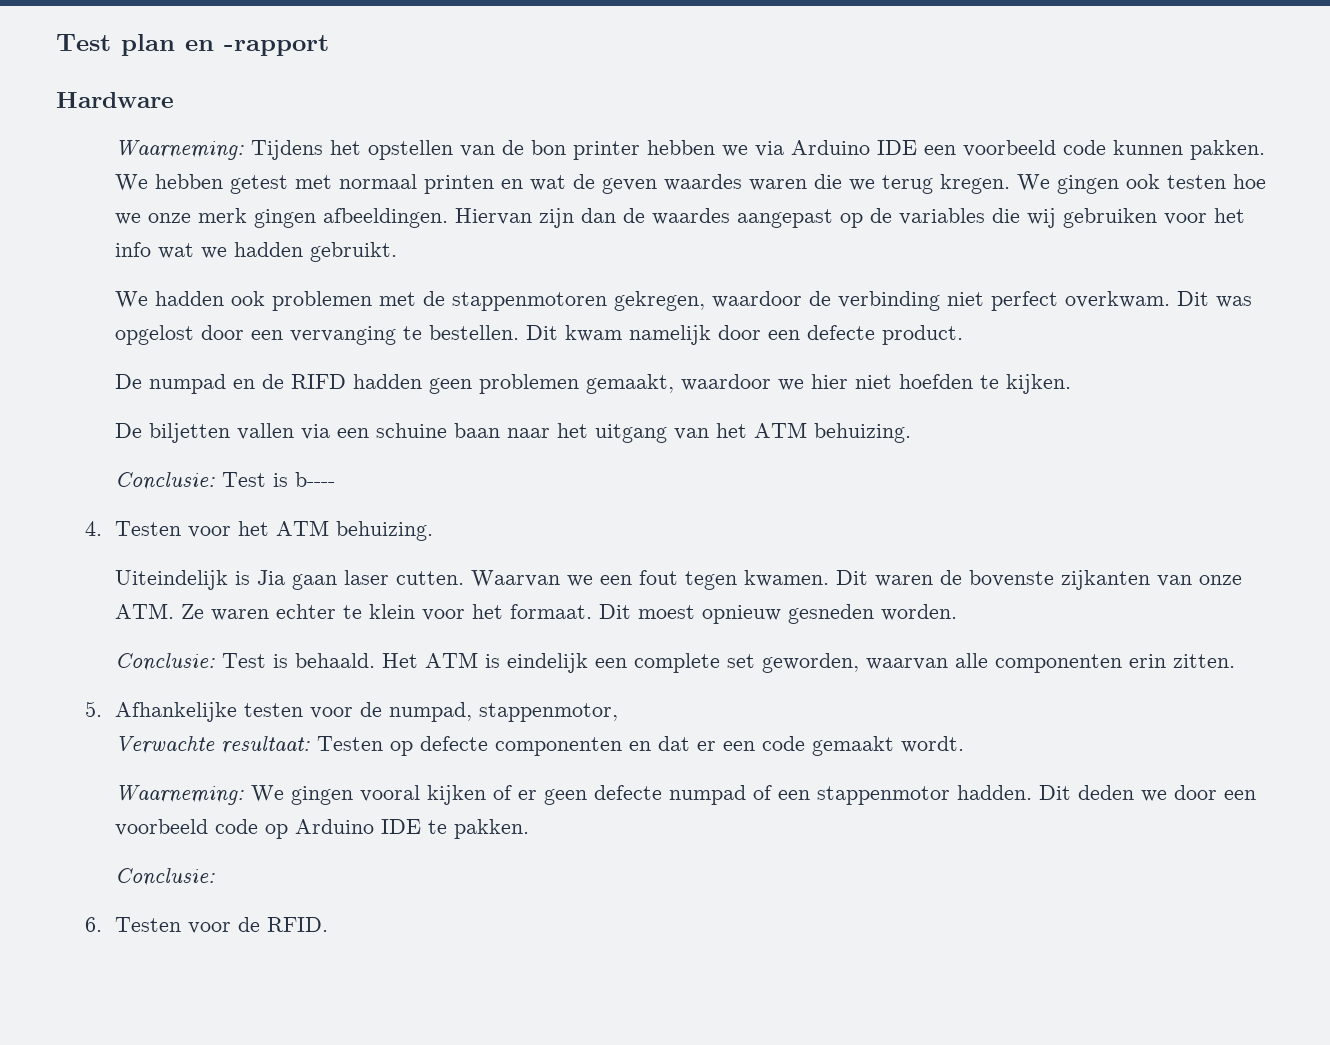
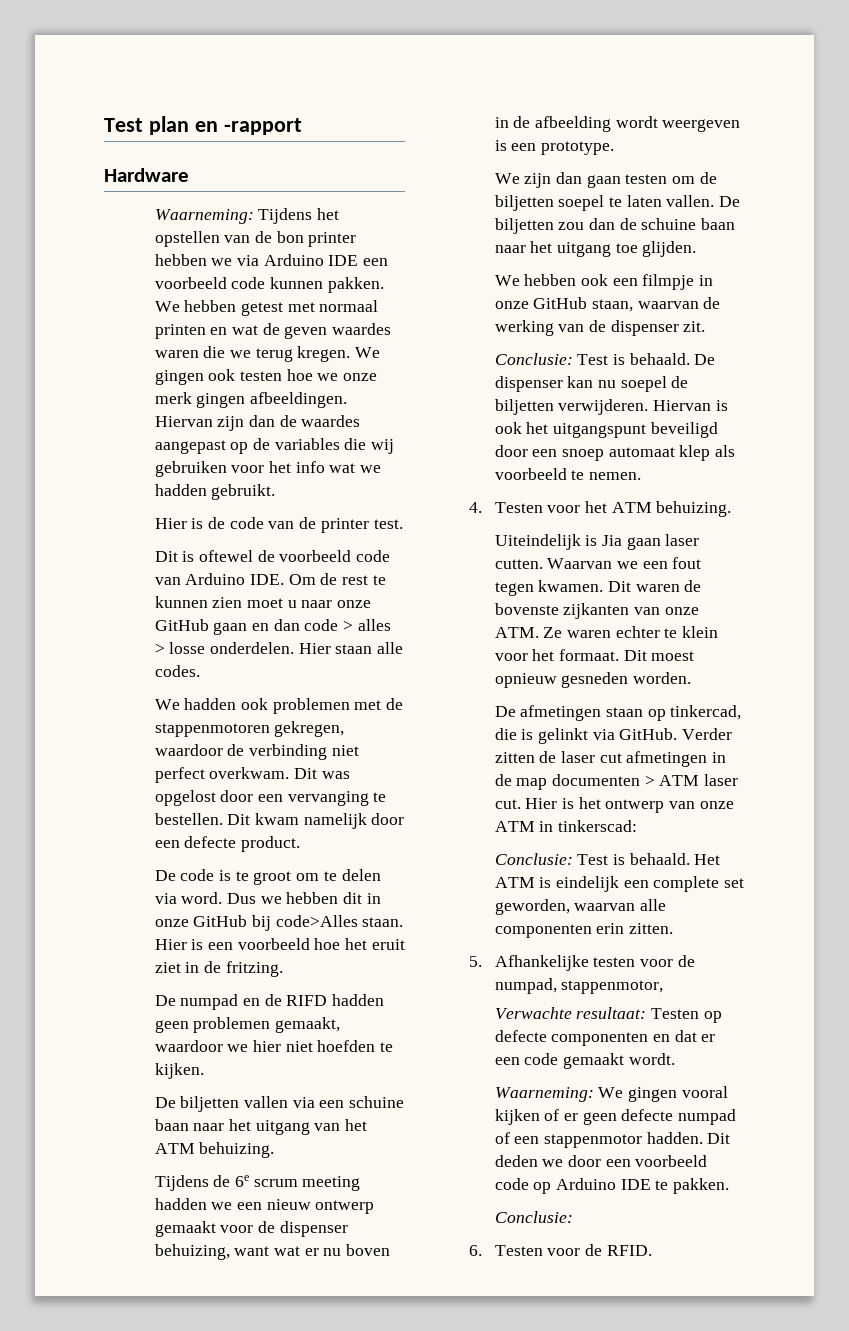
(397, 252) none -> [154,517,403,533] [154,550,391,562] [154,573,386,585] [154,596,372,608] [154,619,391,635] [154,642,404,654] [154,665,200,677] // Hier is de code van de printer test. // Dit is oftewel de voorbeeld code van Arduino IDE. Om de rest te kunnen zien moet u naar onze GitHub gaan en dan code > alles > losse onderdelen. Hier staan alle codes.
(963, 335) none -> [154,869,381,885] [154,892,381,904] [154,915,404,931] [154,938,405,950] [154,961,283,977] // De code is te groot om te delen via word. Dus we hebben dit in onze GitHub bij code>Alles staan. Hier is een voorbeeld hoe het eruit ziet in de fritzing.
[114,472,335,490] Conclusie: Test is b---- -> [154,1175,361,1191] [154,1198,375,1214] [154,1221,348,1237] [154,1244,391,1260] [494,116,741,132] [494,140,614,155] [494,172,717,188] [494,195,741,211] [494,218,736,234] [494,241,697,257] [494,274,714,290] [494,297,721,312] [494,320,706,336] [494,353,716,365] [494,376,689,392] [494,399,728,415] [494,422,718,438] [494,445,736,461] [494,468,641,480] Tijdens de 6e scrum meeting hadden we een nieuw ontwerp gemaakt voor de dispenser behuizing, want wat er nu boven in de afbeelding wordt weergeven is een prototype. // We zijn dan gaan testen om de biljetten soepel te laten vallen. De biljetten zou dan de schuine baan naar het uitgang toe glijden. // We hebben ook een filmpje in onze GitHub staan, waarvan de werking van de dispenser zit. // Conclusie: Test is behaald. De dispenser kan nu soepel de biljetten verwijderen. Hiervan is ook het uitgangspunt beveiligd door een snoep automaat klep als voorbeeld te nemen.
(957, 612) none -> [494,705,742,721] [494,728,733,744] [494,751,727,767] [494,774,739,790] [494,797,734,813] [494,820,637,832] // De afmetingen staan op tinkercad, die is gelinkt via GitHub. Verder zitten de laser cut afmetingen in de map documenten > ATM laser cut. Hier is het ontwerp van onze ATM in tinkerscad:

